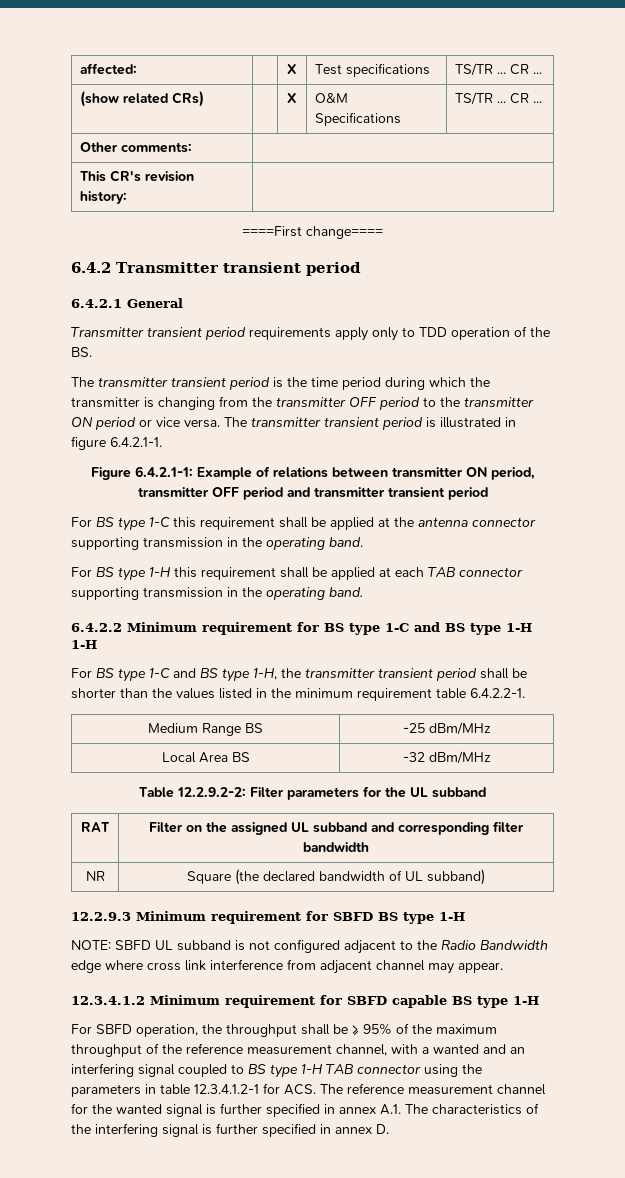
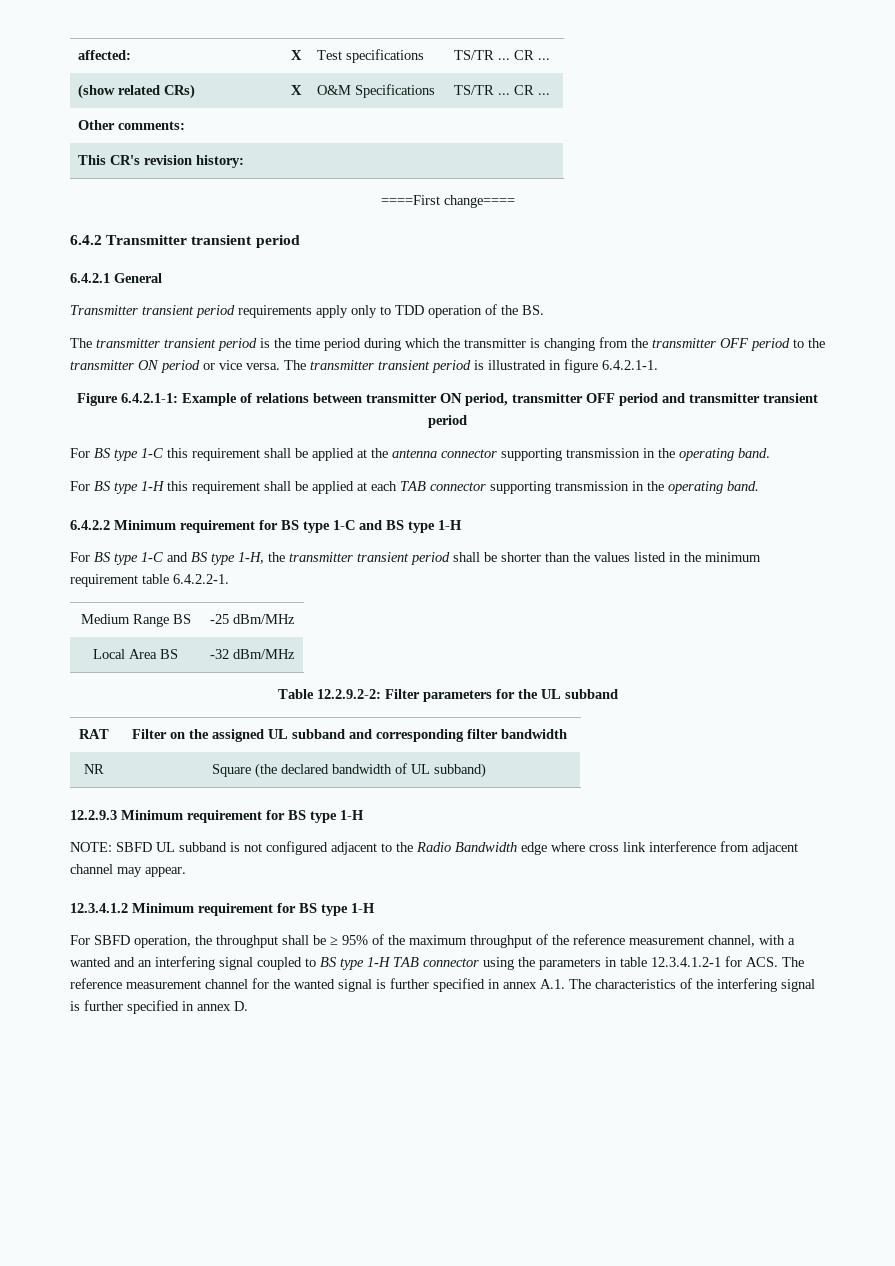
[71,640,97,649] 1-H -> (462, 525) none
[333,912,373,921] SBFD -> (285, 815) none
[347,995,447,1008] SBFD capable -> (296, 908) none

